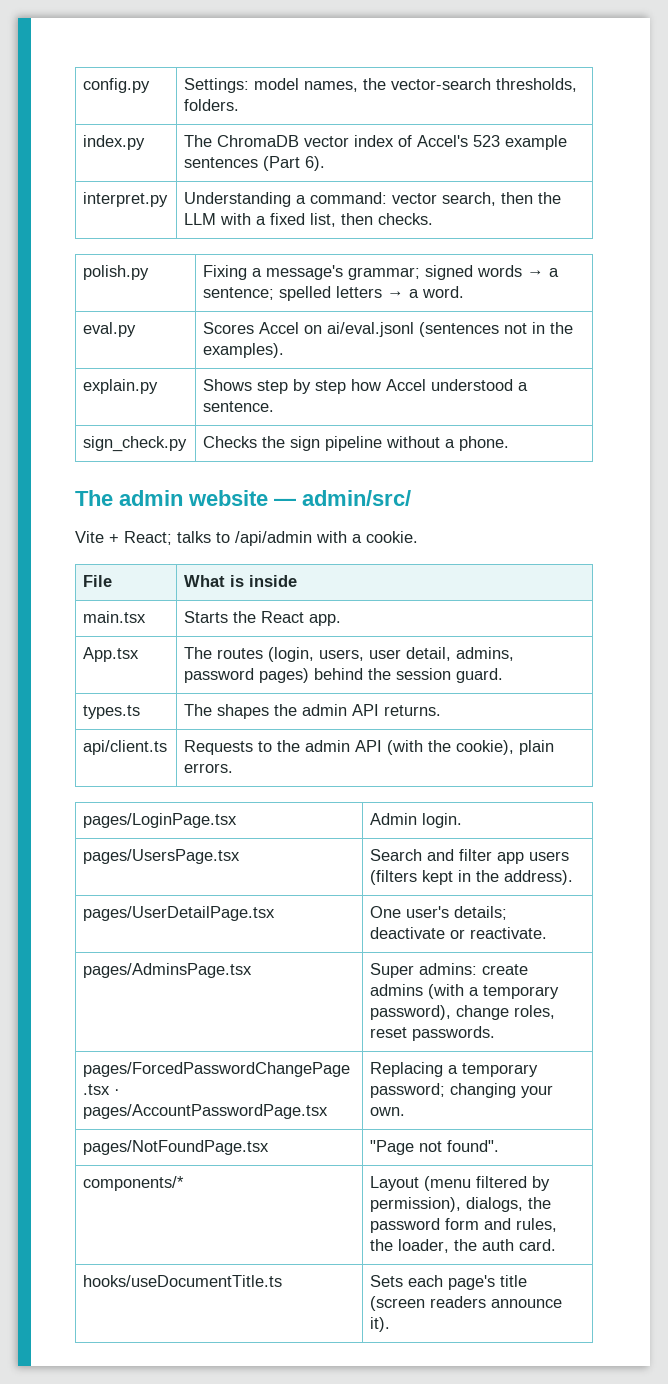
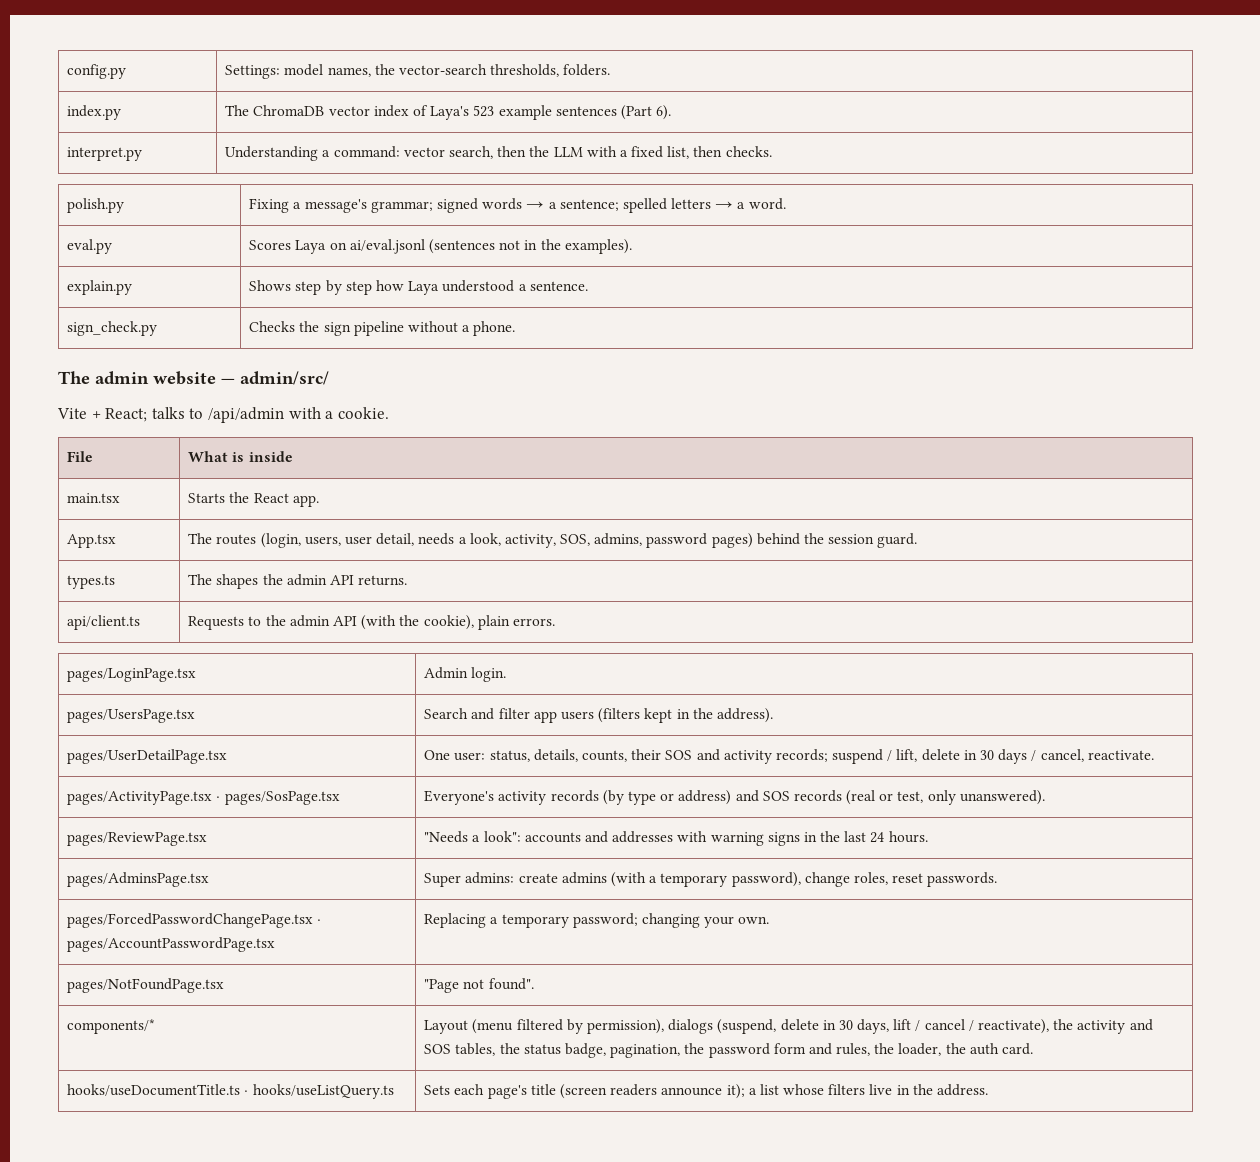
[417,135,469,147] Accel's -> [430,106,470,120] Laya's
[259,322,300,334] Accel -> [295,240,327,254] Laya
[386,379,427,391] Accel -> [408,281,440,295] Laya
(452, 654) none -> [418,533,591,548] needs a look, activity, SOS,
[406,906,508,920] [370,927,548,939] user's details; deactivate or reactivate. -> [454,749,1154,764] [67,791,340,805] [424,790,1045,805] [67,832,208,846] [424,831,928,846] user: status, details, counts, their SOS and activity records; suspend / lift, delete in 30 days / cancel, reactivate. // pages/ActivityPage.tsx · pages/SosPage.tsx | Everyone's activity records (by type or address) and SOS records (real or test, only unanswered). // pages/ReviewPage.tsx | "Needs a look": accounts and addresses with warning signs in the last 24 hours.
[466,1197,524,1212] dialogs, -> [668,1019,1153,1034] [424,1043,681,1058] dialogs (suspend, delete in 30 days, lift / cancel / reactivate), the activity and SOS tables, the status badge, pagination,
(283, 1281) none -> [244,1084,394,1099] · hooks/useListQuery.ts
[370,1317,391,1332] it). -> [726,1084,989,1099] it); a list whose filters live in the address.

